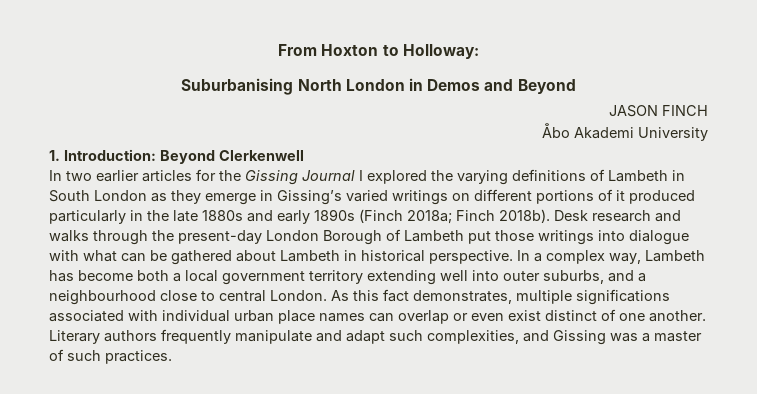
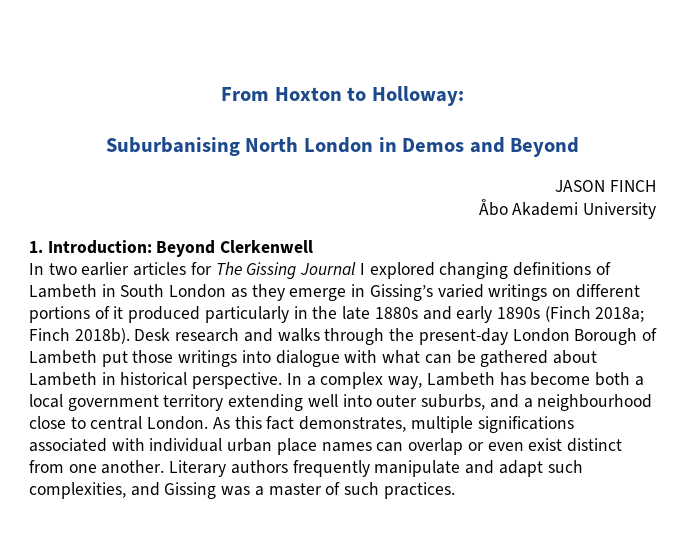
[219,170,241,181] the -> [215,262,242,275] The
[431,170,508,185] the varying -> [439,262,509,279] changing
[601,309,616,321] of -> [29,460,64,473] from

